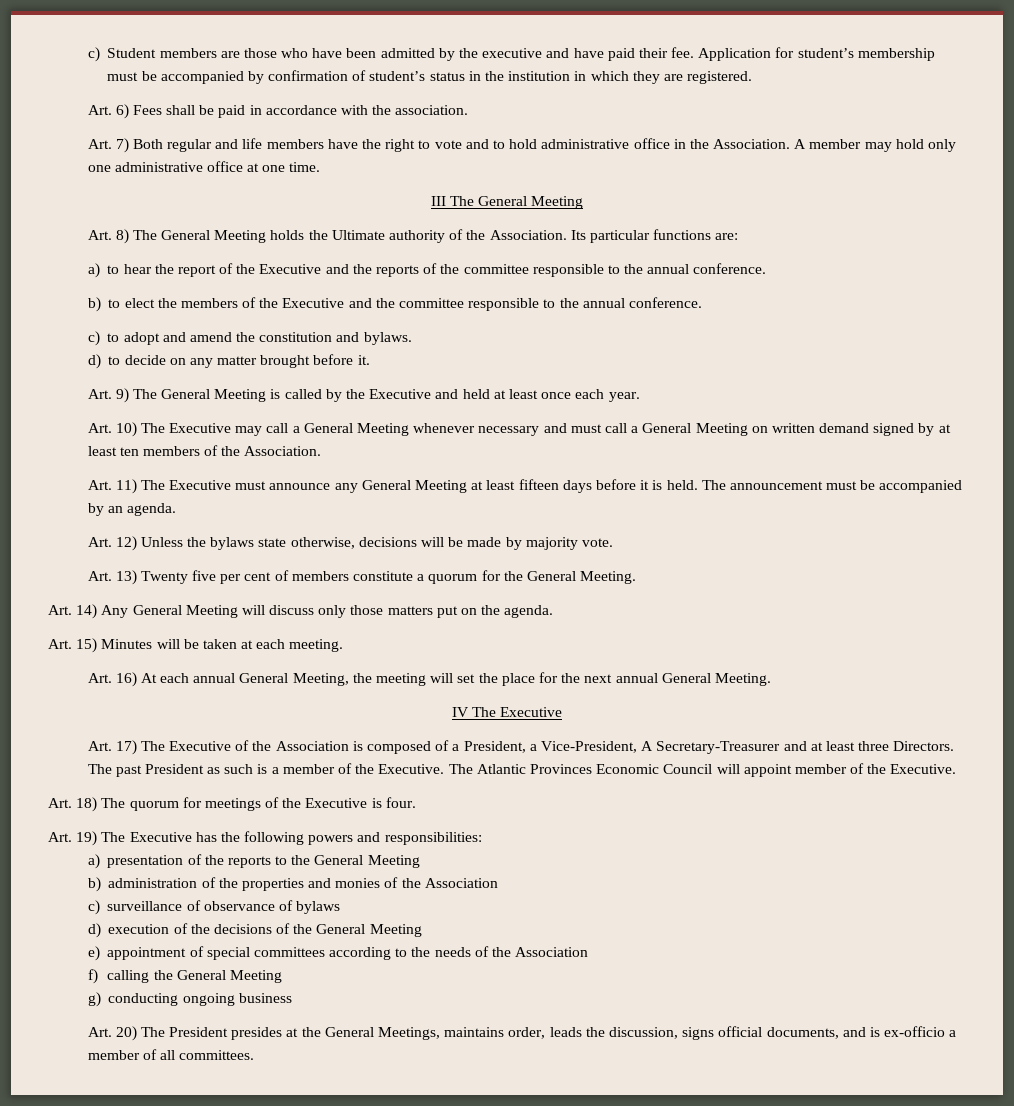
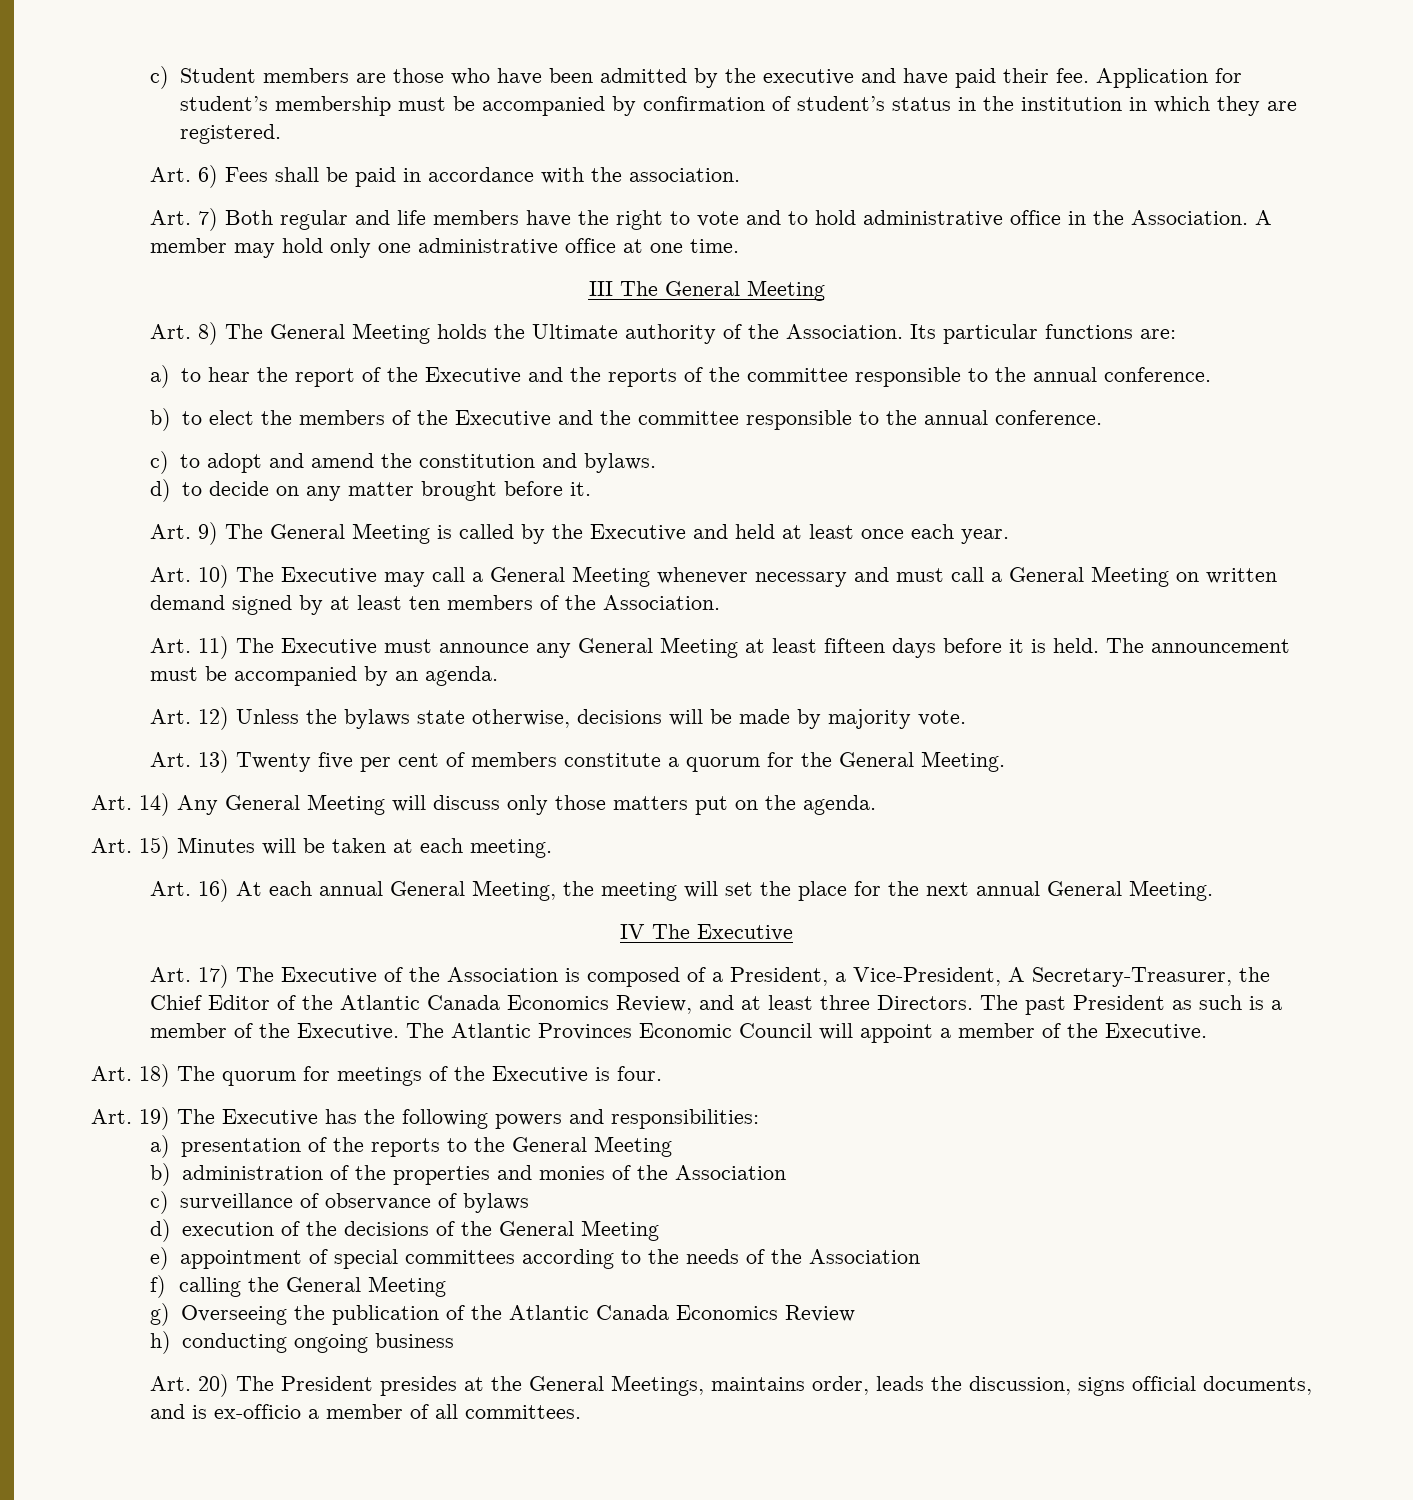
[656,741,781,754] Secretary-Treasurer -> [1031,967,1270,987] [149,995,692,1014] Secretary-Treasurer, the Chief Editor of the Atlantic Canada Economics Review,
(792, 770) none -> [939,1028,951,1038] a
(101, 999) none -> [180,1305,855,1325] [149,1331,171,1354] Overseeing the publication of the Atlantic Canada Economics Review // h)

